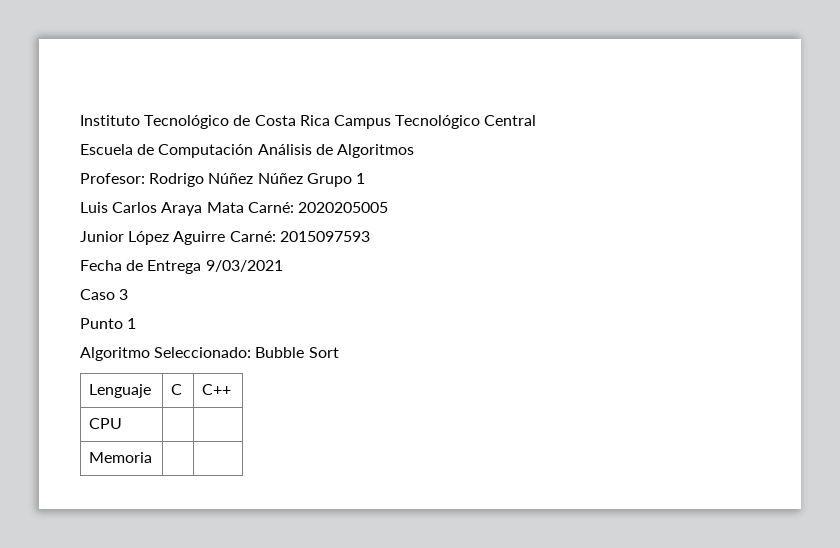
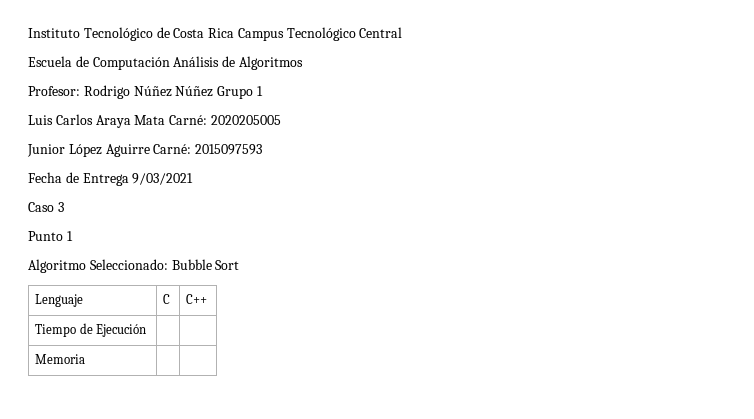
[89,418,123,429] CPU -> [35,323,147,337] Tiempo de Ejecución

